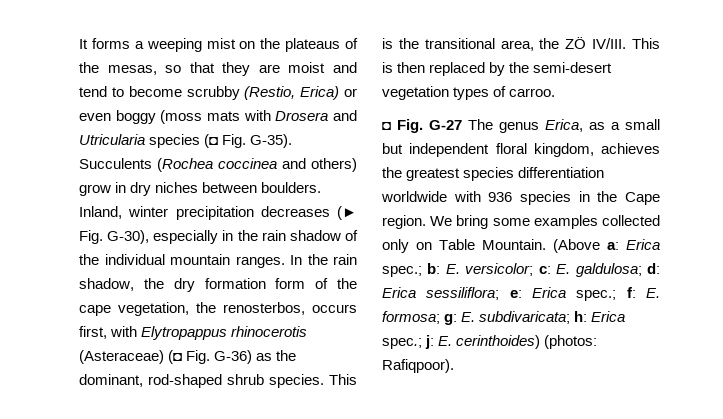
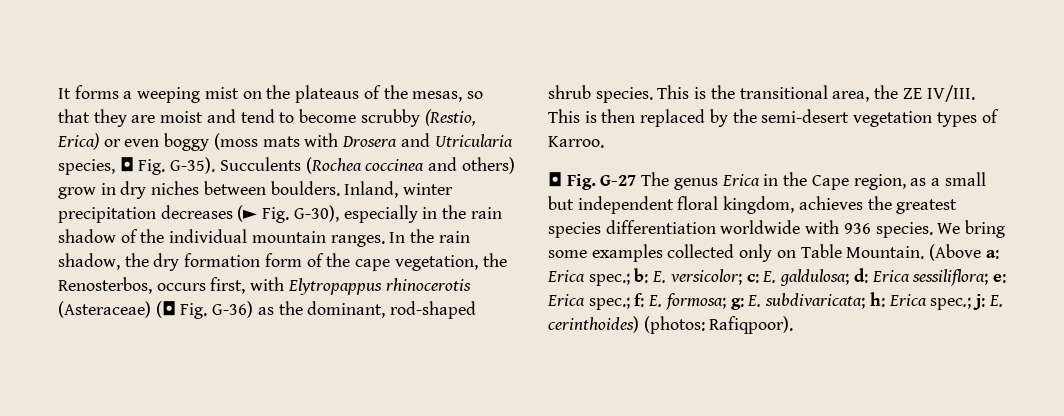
[149,134,219,148] species (◘ -> [58,157,134,175] species, ◘
[223,302,305,315] renosterbos, -> [58,277,152,294] Renosterbos,
[565,37,587,49] ZÖ -> [902,88,922,99] ZE
[509,88,556,97] carroo. -> [548,136,604,148] Karroo.
[545,119,583,132] Erica, -> [721,172,906,190] Erica in the Cape region,
[520,191,660,205] [382,215,426,229] species in the Cape region. -> [875,222,933,238] species.

